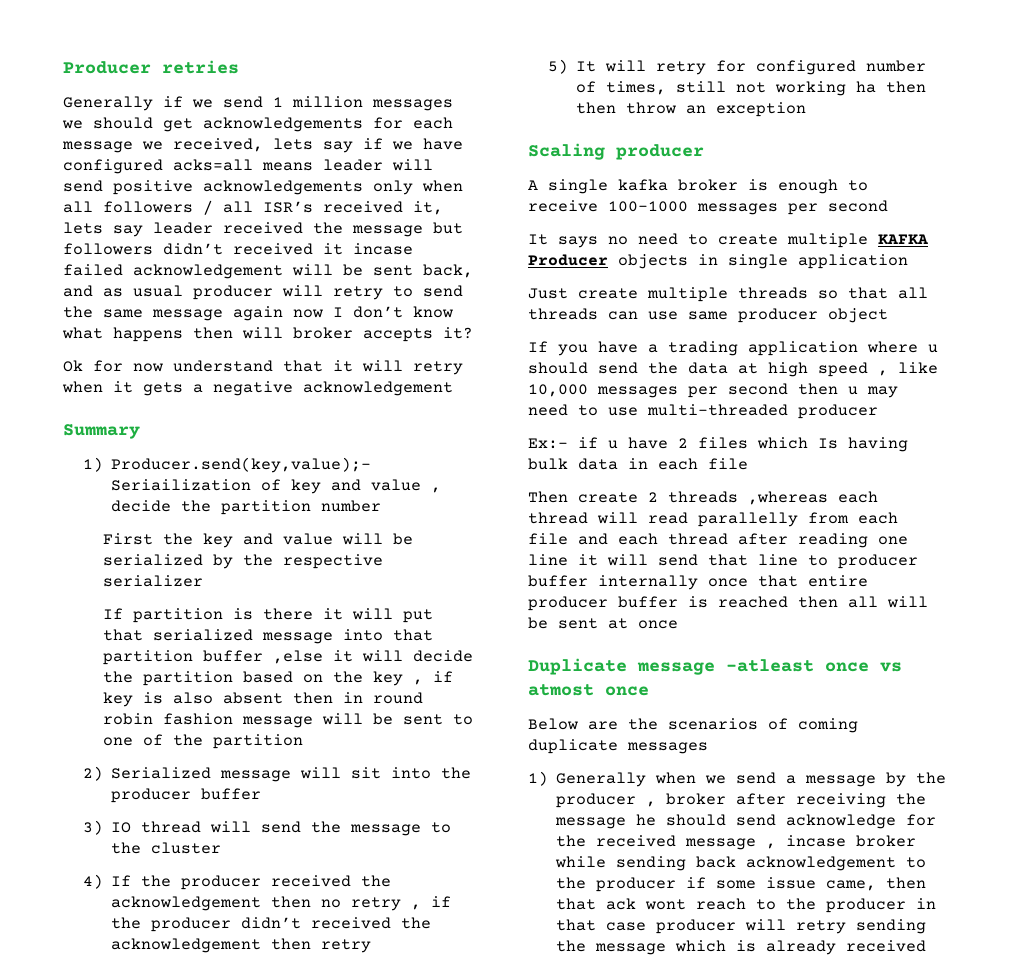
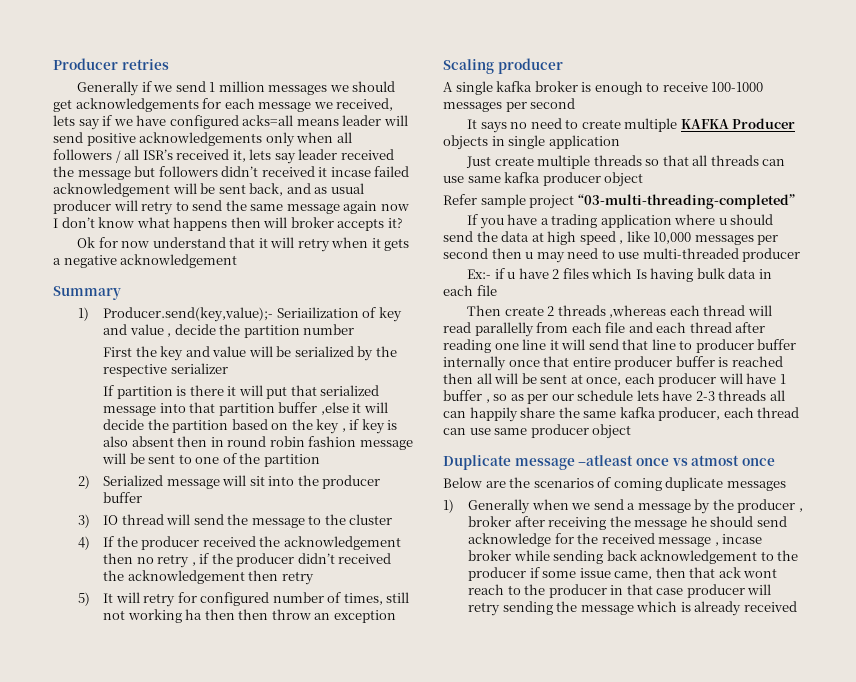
[738,308,888,323] producer object -> [504,172,644,187] [443,194,795,209] kafka producer object // Refer sample project “03-multi-threading-completed”
[638,620,678,629] once -> [586,373,786,387] [443,390,785,404] [443,407,800,422] [443,424,632,439] once, each producer will have 1 buffer , so as per our schedule lets have 2-3 threads all can happily share the same kafka producer, each thread can use same producer object

